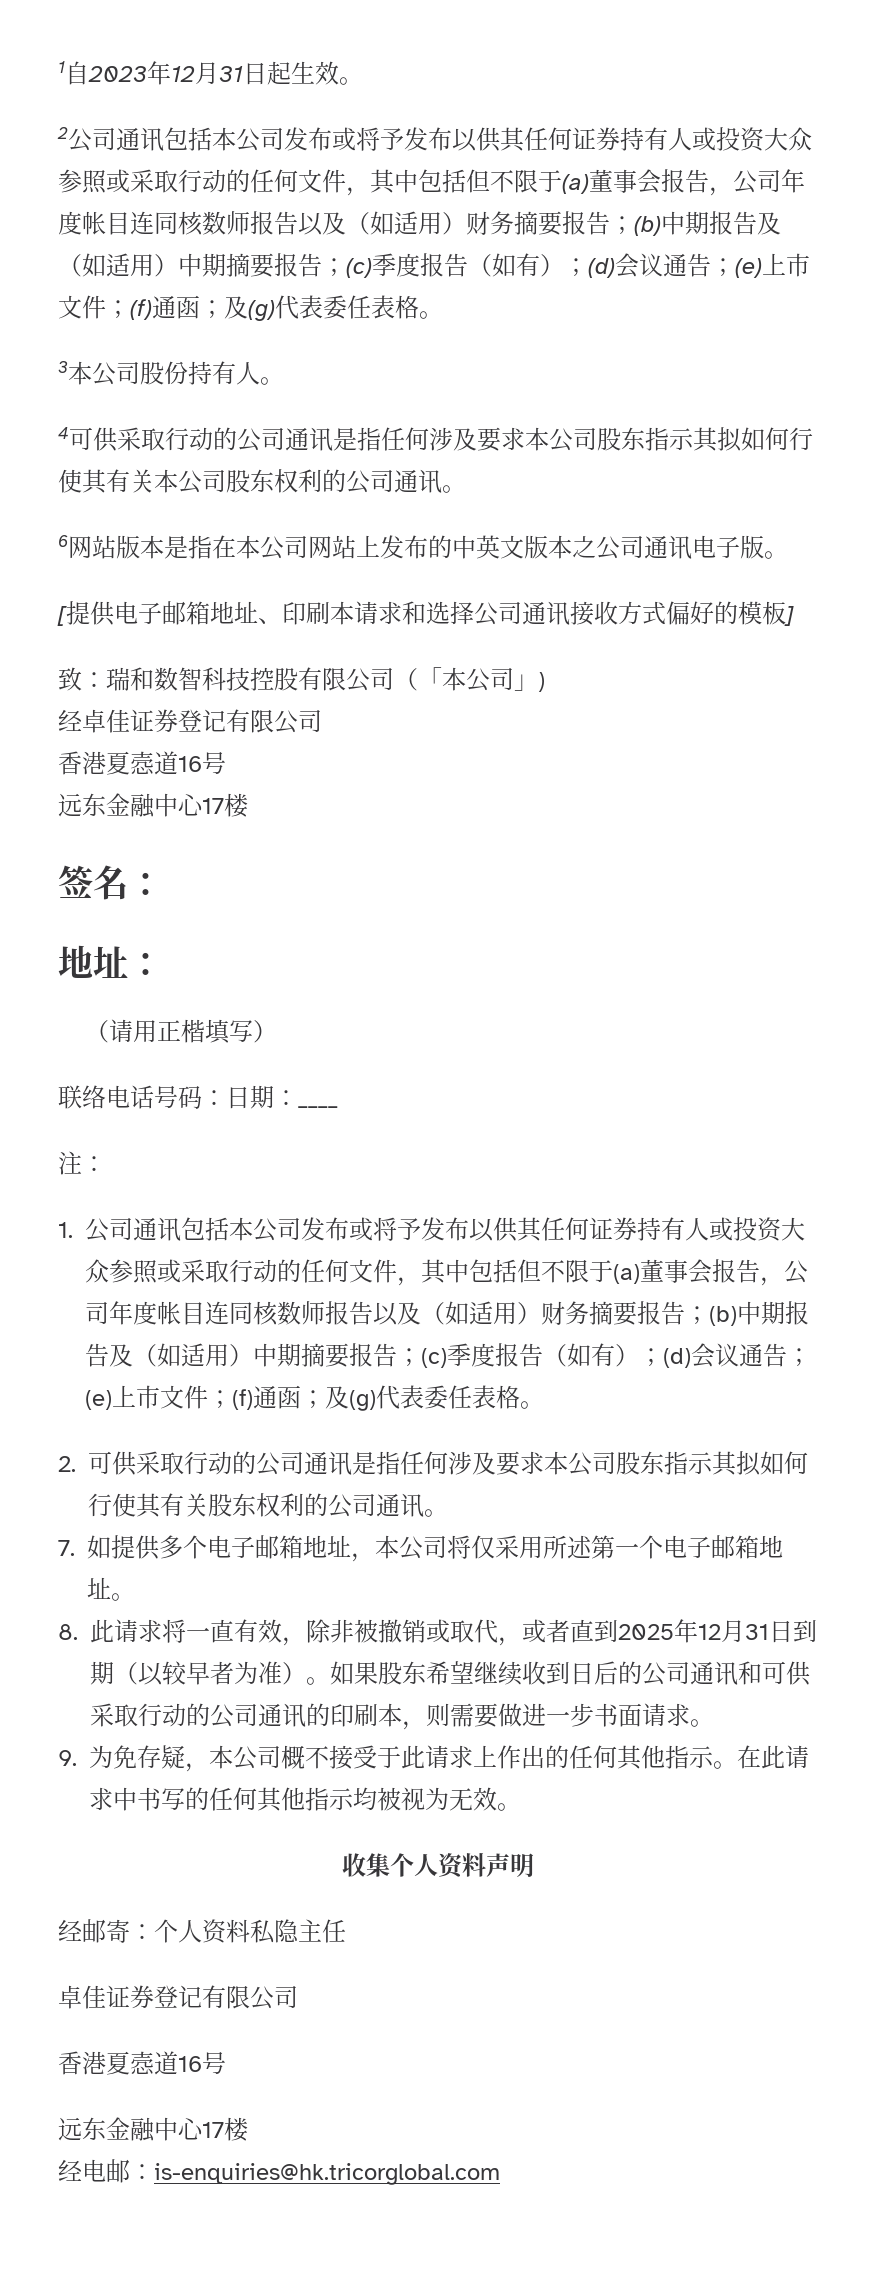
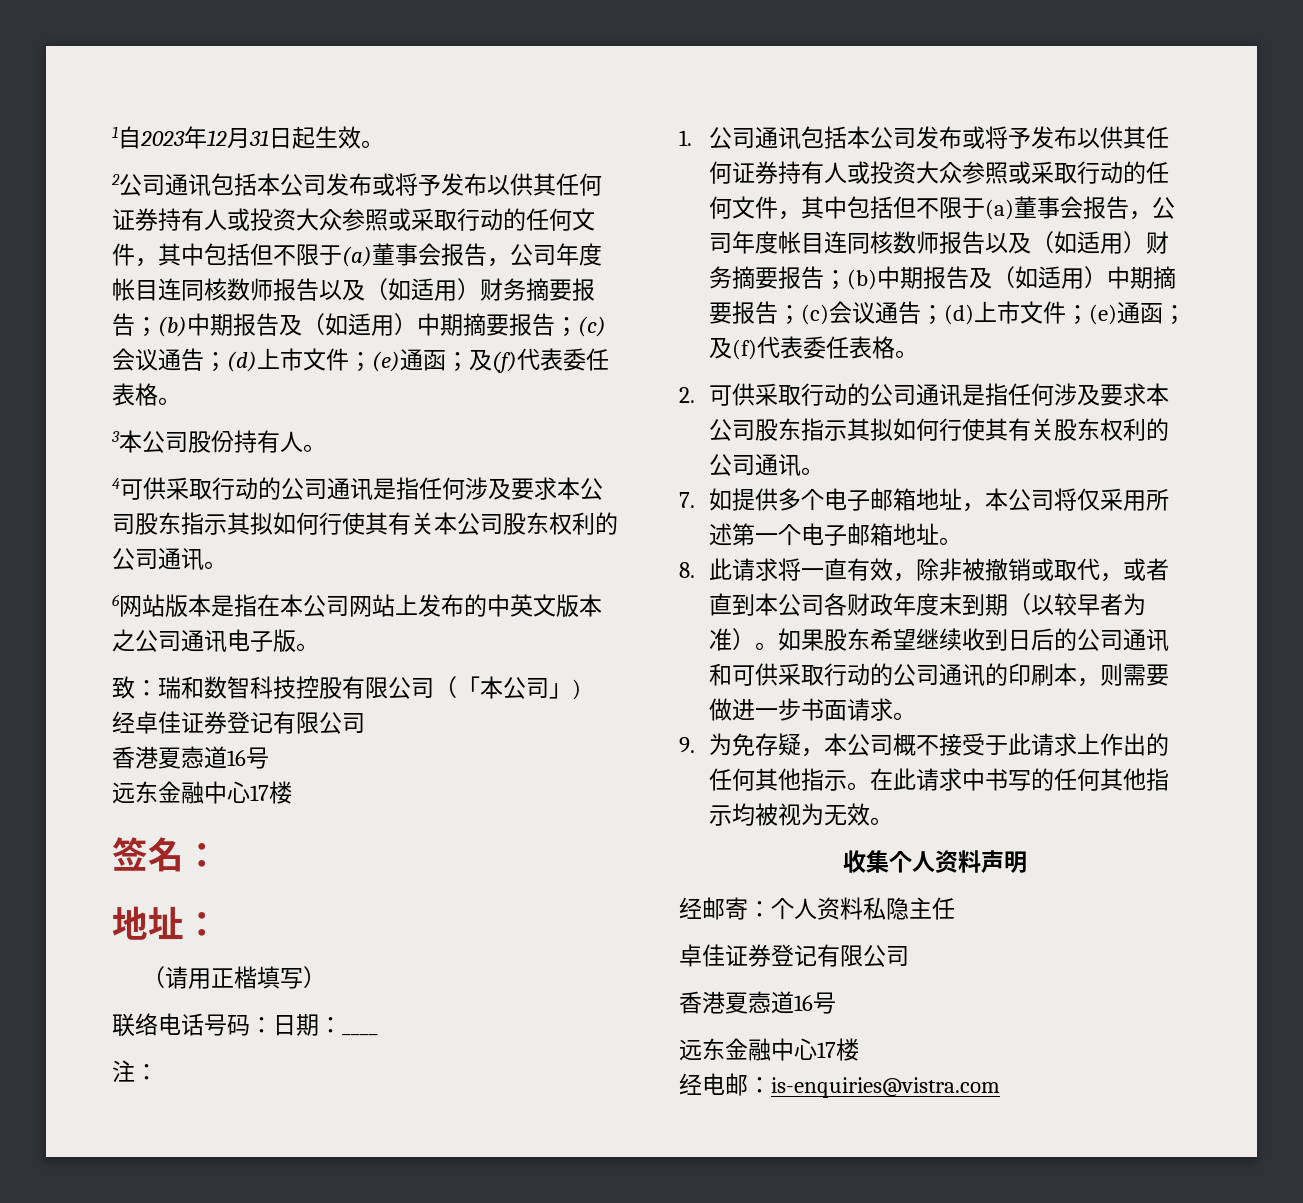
[372,253,810,278] [58,295,275,321] 季度报告（如有）；(d)会议通告；(e)上市文件；(f)通函；及(g) -> [112,348,517,373] 会议通告；(d)上市文件；(e)通函；及(f)
[57,601,794,626] // [提供电子邮箱地址、印刷本请求和选择公司通讯接收方式偏好的模板] -> (319, 647) none
[447,1343,812,1368] [85,1385,377,1411] 季度报告（如有）；(d)会议通告；(e)上市文件；(f)通函；及(g) -> [828,301,1186,325] [708,337,757,360] 会议通告；(d)上市文件；(e)通函；及(f)
[617,1619,793,1643] 2025年12月31日 -> [754,593,962,616] 本公司各财政年度末
[154,2163,500,2185] is-enquiries@hk.tricorglobal.com -> [771,1077,1000,1098] is-enquiries@vistra.com

